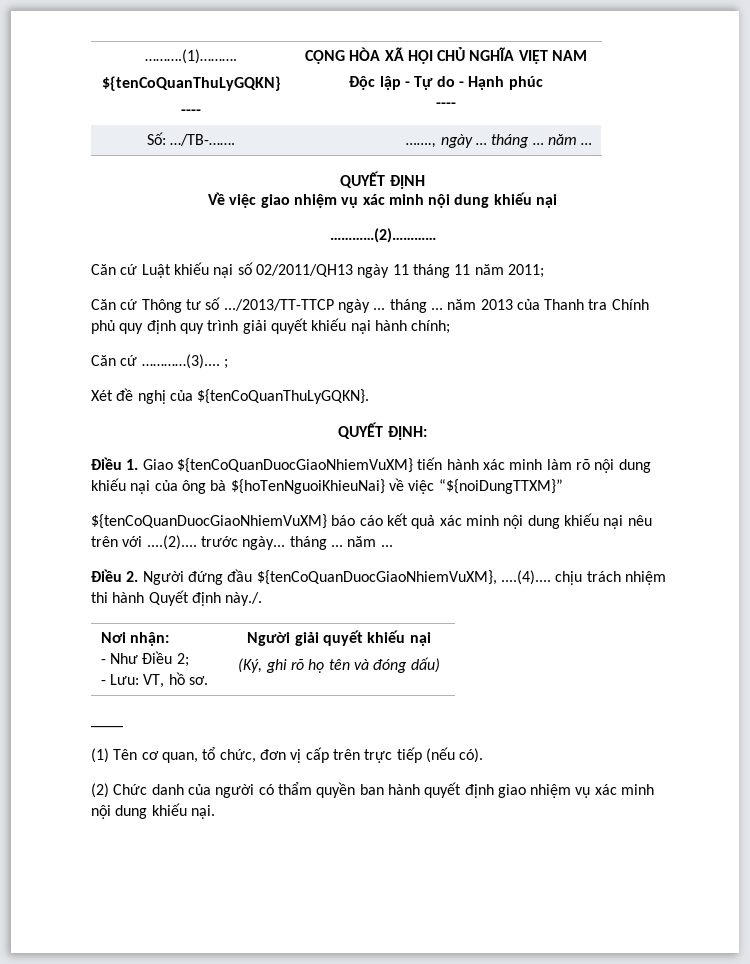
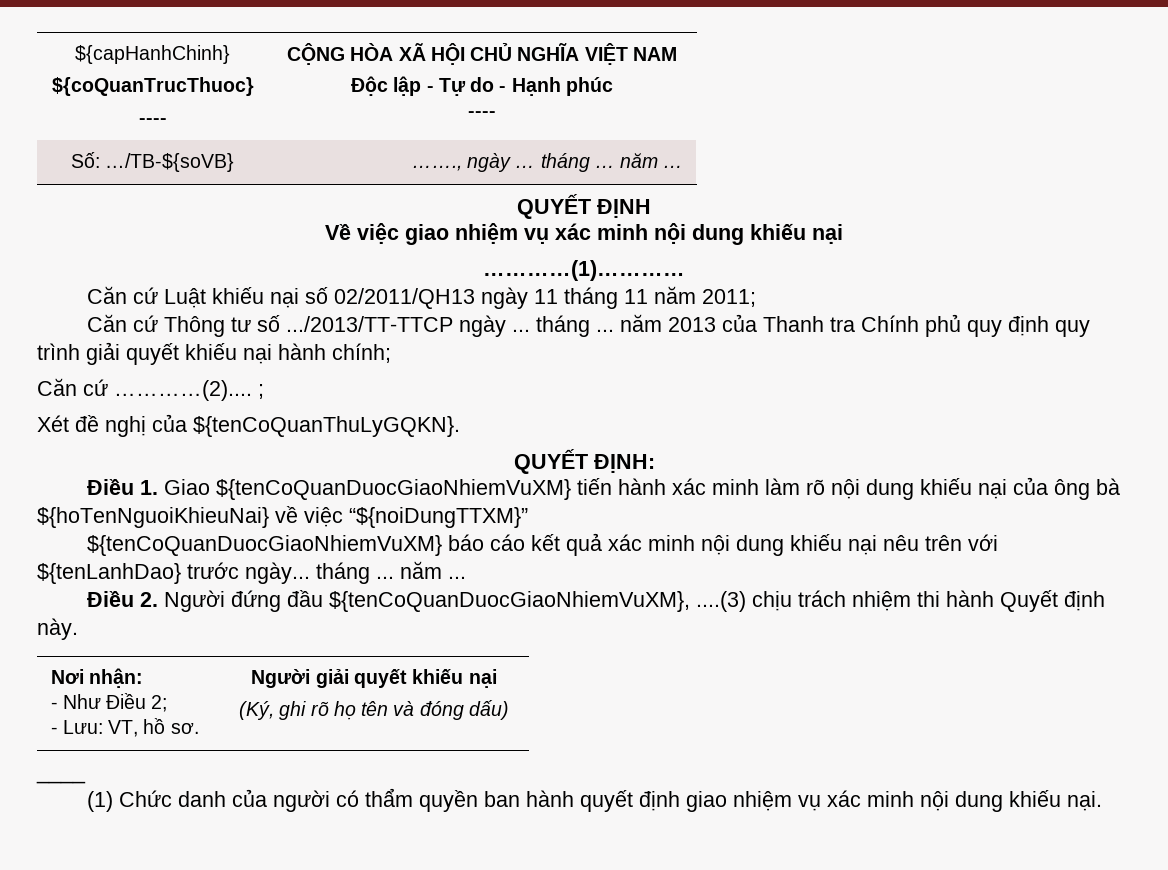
[145,49,237,64] [101,76,281,91] ……….(1)………. // ${tenCoQuanThuLyGQKN} -> [75,45,230,64] [51,77,254,96] ${capHanhChinh} // ${coQuanTrucThuoc}
[170,134,236,146] …/TB-……. -> [105,153,235,172] …/TB-${soVB}
[329,228,436,243] …………(2)………… -> [483,260,685,281] …………(1)…………
[141,354,220,369] …………(3).... -> [114,380,252,401] …………(2)....
[146,535,197,550] ....(2).... -> [37,563,181,584] ${tenLanhDao}
[500,570,551,585] ....(4).... -> [695,591,746,612] ....(3)
[225,592,263,606] này./. -> [37,618,78,640] này.
[113,747,484,763] [91,783,109,798] Tên cơ quan, tổ chức, đơn vị cấp trên trực tiếp (nếu có). // (2) -> (113, 801) none

